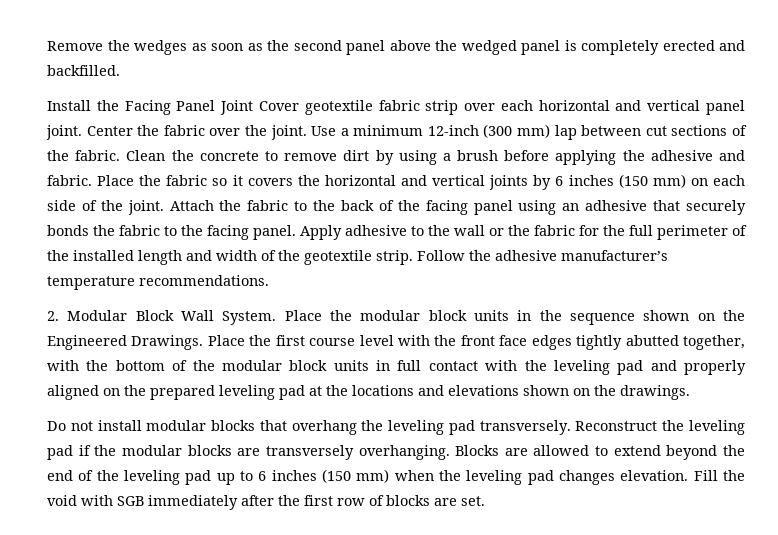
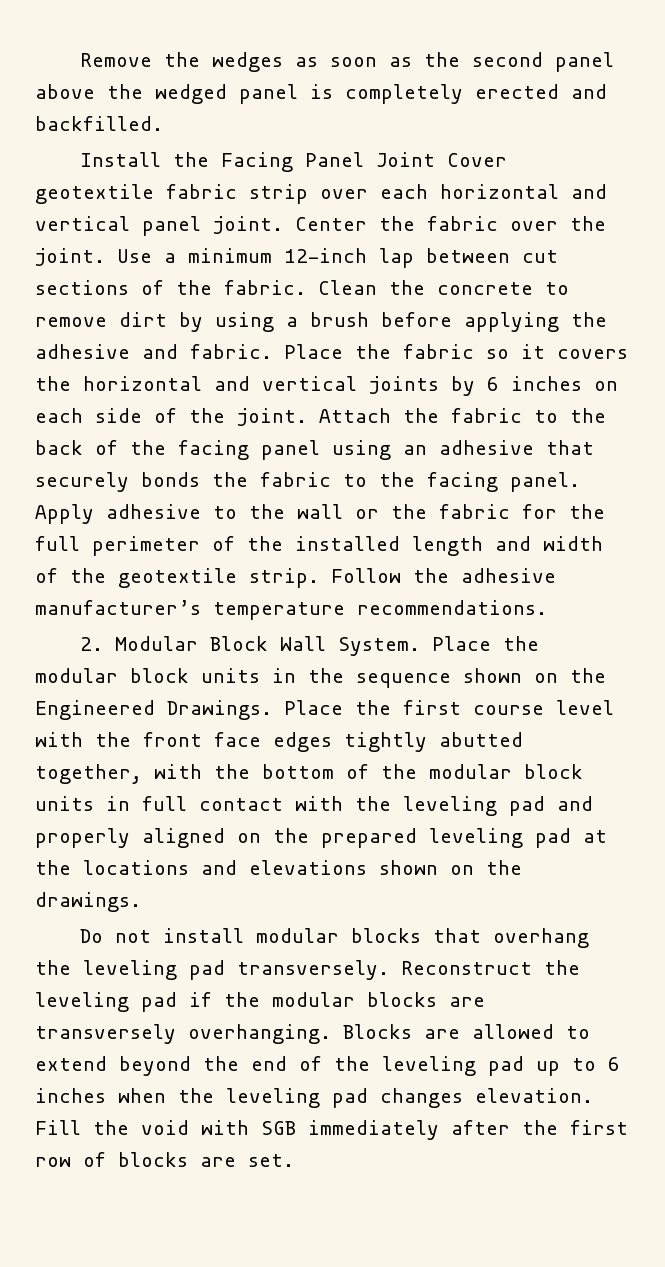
[483,124,551,138] (300 mm) -> (367, 255) none
[618,174,686,188] (150 mm) -> (582, 383) none
[322,469,390,483] (150 mm) -> (106, 1095) none

